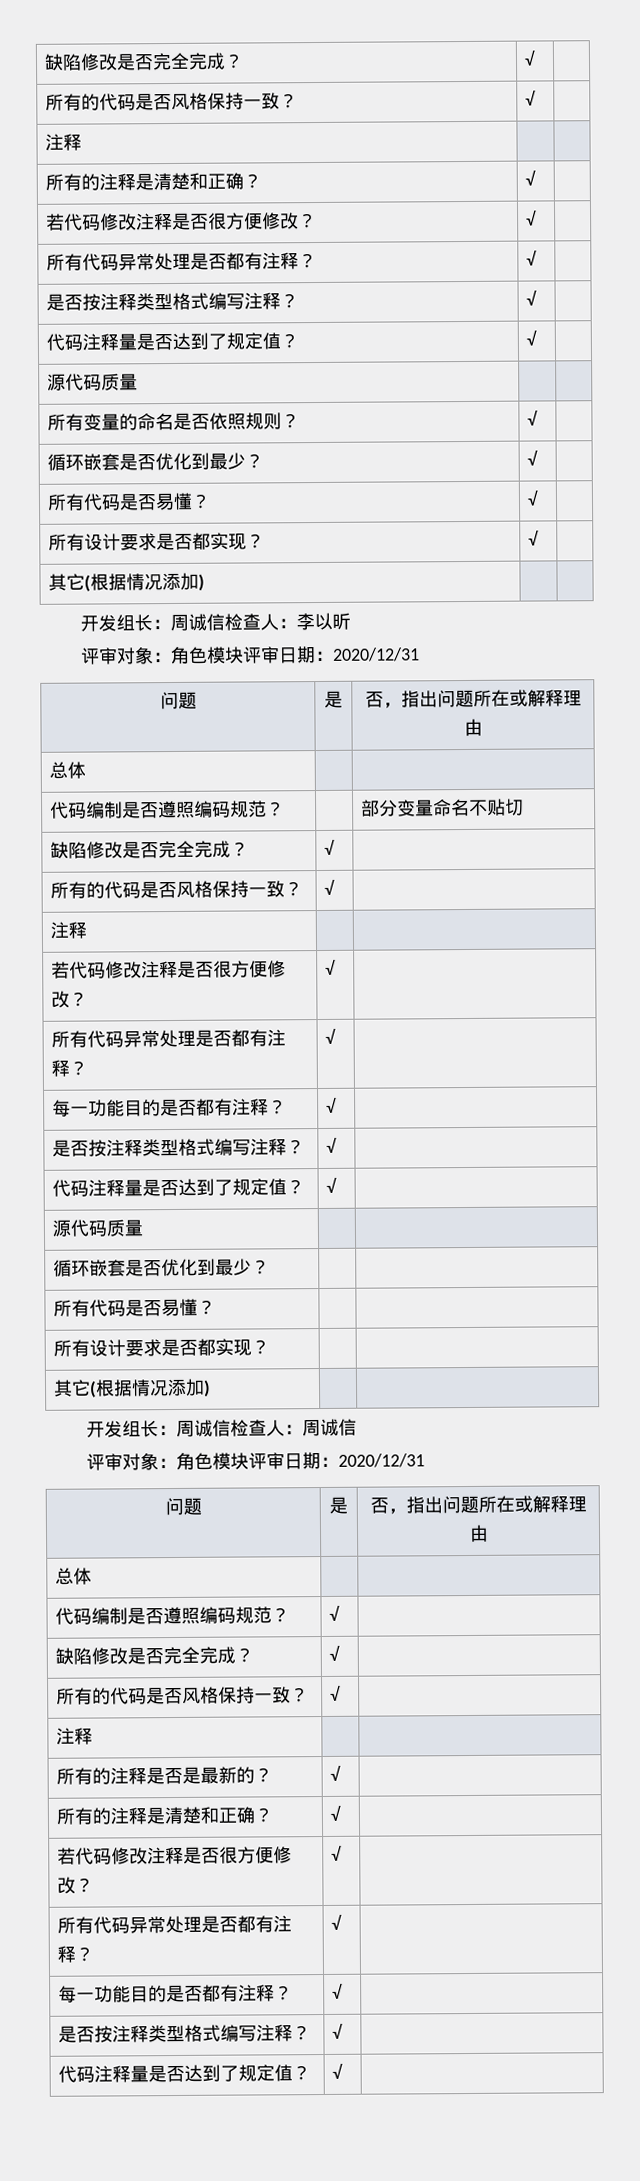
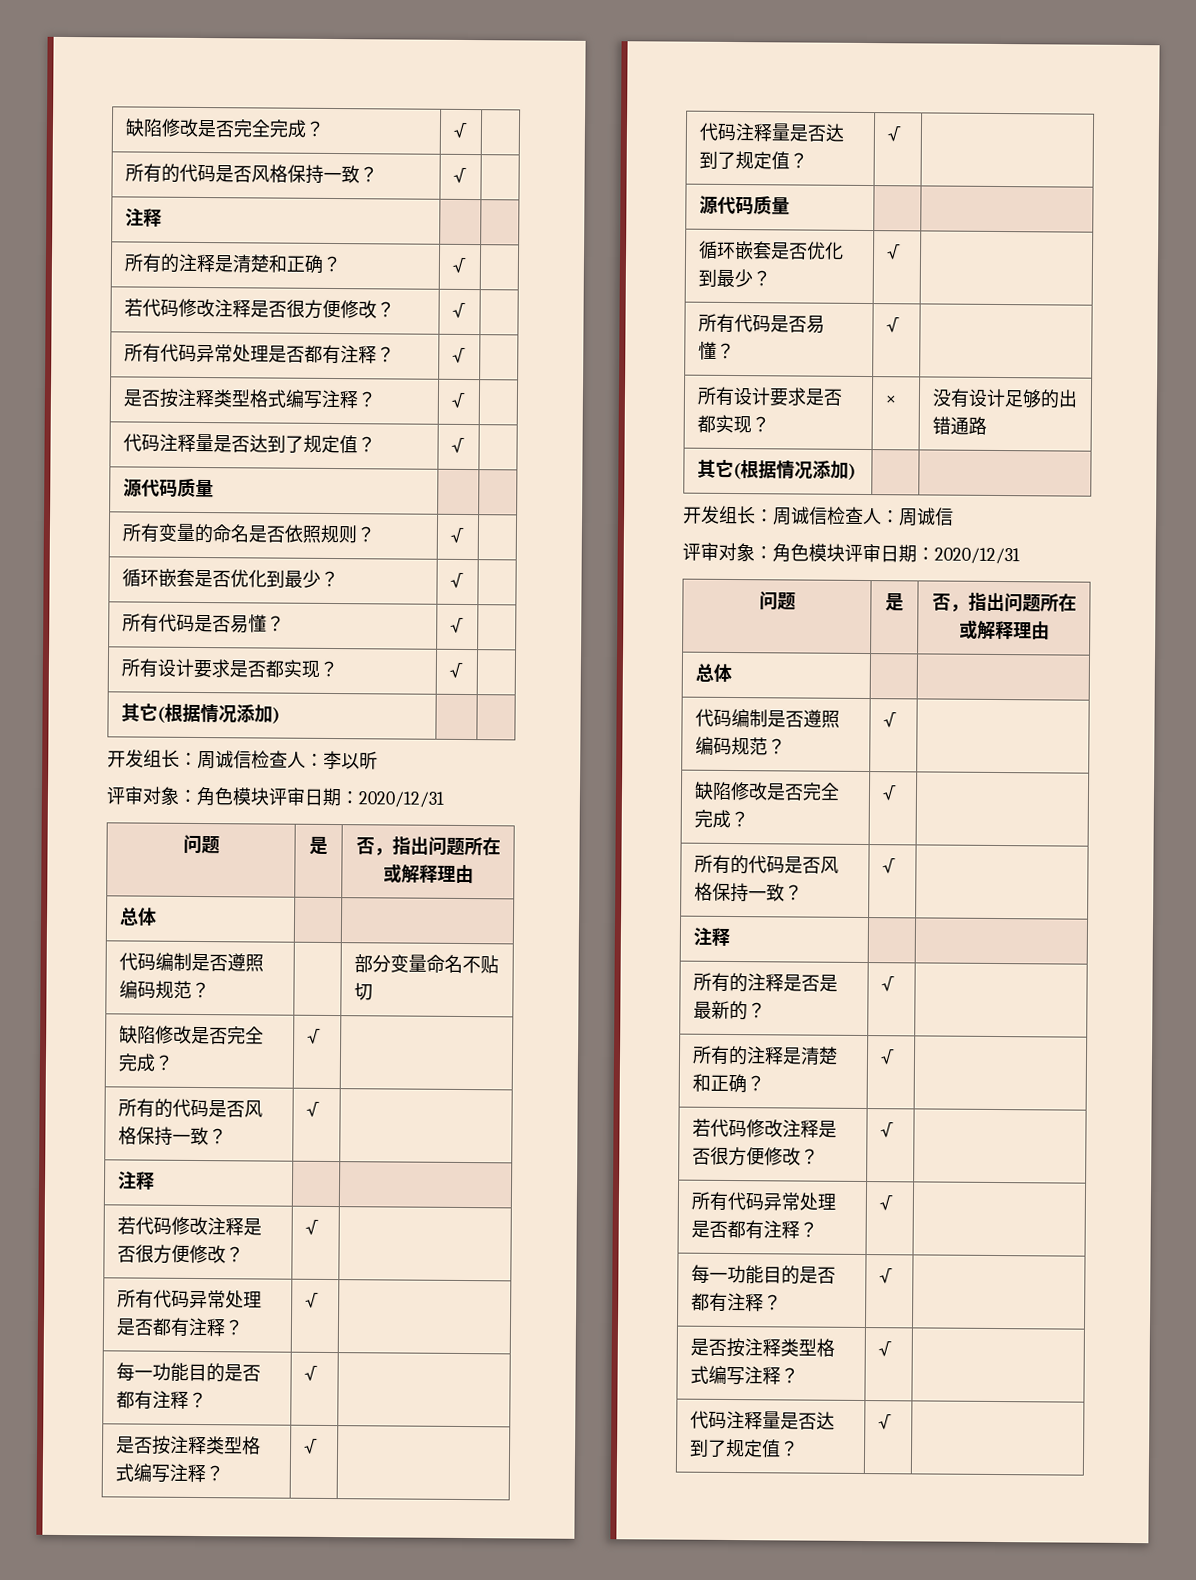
[53,1298,217,1317] [53,1338,271,1357] | // 所有代码是否易懂？ | | // 所有设计要求是否都实现？ | | -> [886,244,902,260] [698,313,826,334] [698,341,736,360] [886,317,901,333] [697,386,844,407] [697,414,771,434] [885,395,897,405] [932,388,1079,409] [932,416,988,435] √ | // 所有代码是否易懂？ | √ | // 所有设计要求是否都实现？ | × | 没有设计足够的出错通路

